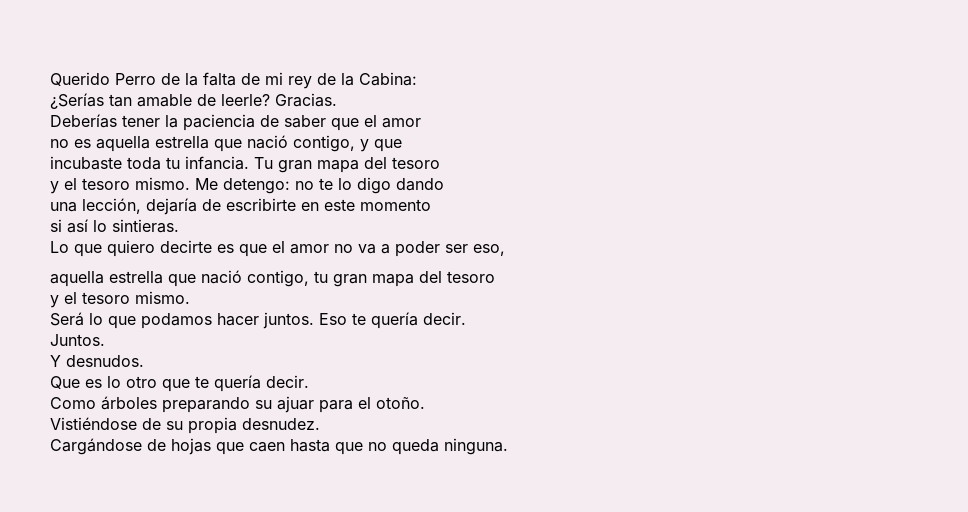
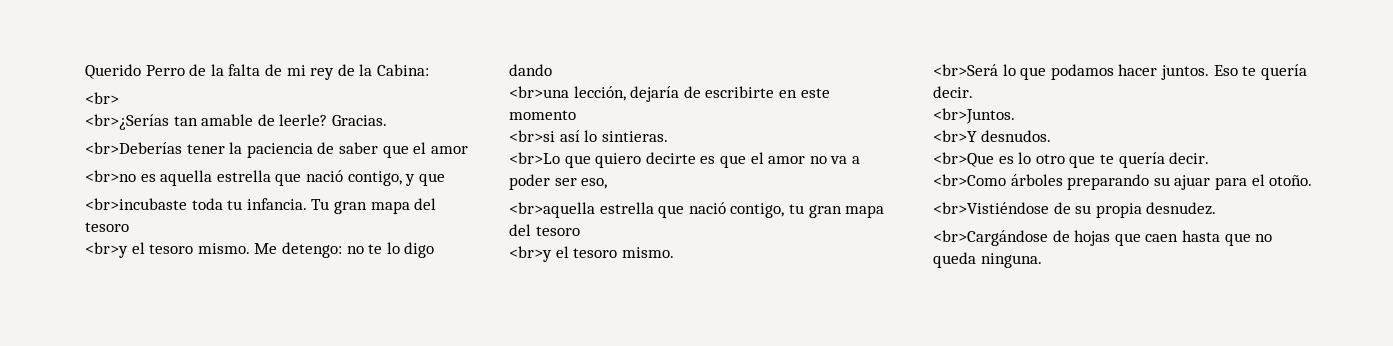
[50,93,104,109] ¿Serías -> [85,92,119,104] [85,114,169,130] <br> // <br>¿Serías
[50,114,117,128] Deberías -> [85,142,182,154] <br>Deberías
[50,139,69,148] no -> [85,170,136,182] <br>no
[50,156,122,170] incubaste -> [85,198,187,210] <br>incubaste
[50,181,59,194] y -> [85,242,128,258] <br>y
[50,202,77,212] una -> [509,86,569,98] <br>una
[50,219,62,232] si -> [509,130,555,142] <br>si
[50,241,69,253] Lo -> [509,152,560,164] <br>Lo
[50,271,104,287] aquella -> [509,202,595,218] <br>aquella
[50,295,59,308] y -> [509,246,552,262] <br>y
[50,312,84,326] Será -> [933,64,998,76] <br>Será
[50,334,105,346] [50,355,61,367] Juntos. // Y -> [933,108,1015,124] [933,130,977,142] <br>Juntos. // <br>Y
[50,376,80,389] Que -> [933,152,994,167] <br>Que
[50,397,96,409] Como -> [933,174,1006,186] <br>Como
[50,417,137,430] Vistiéndose -> [933,202,1049,214] <br>Vistiéndose
[50,438,142,455] Cargándose -> [933,230,1048,246] <br>Cargándose

